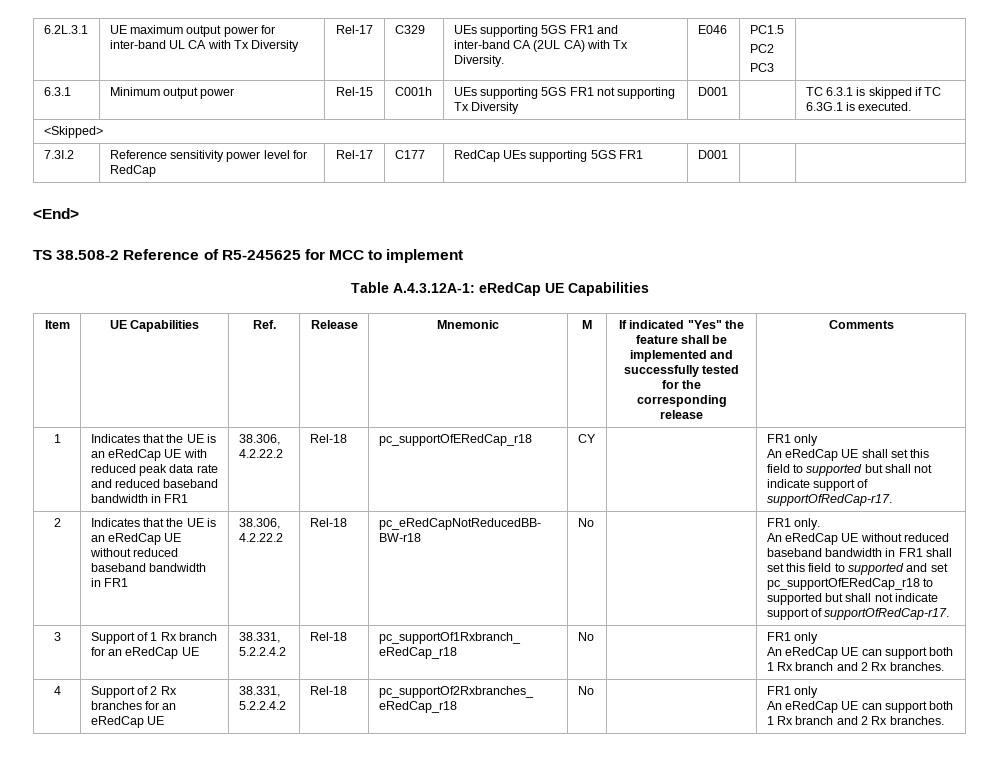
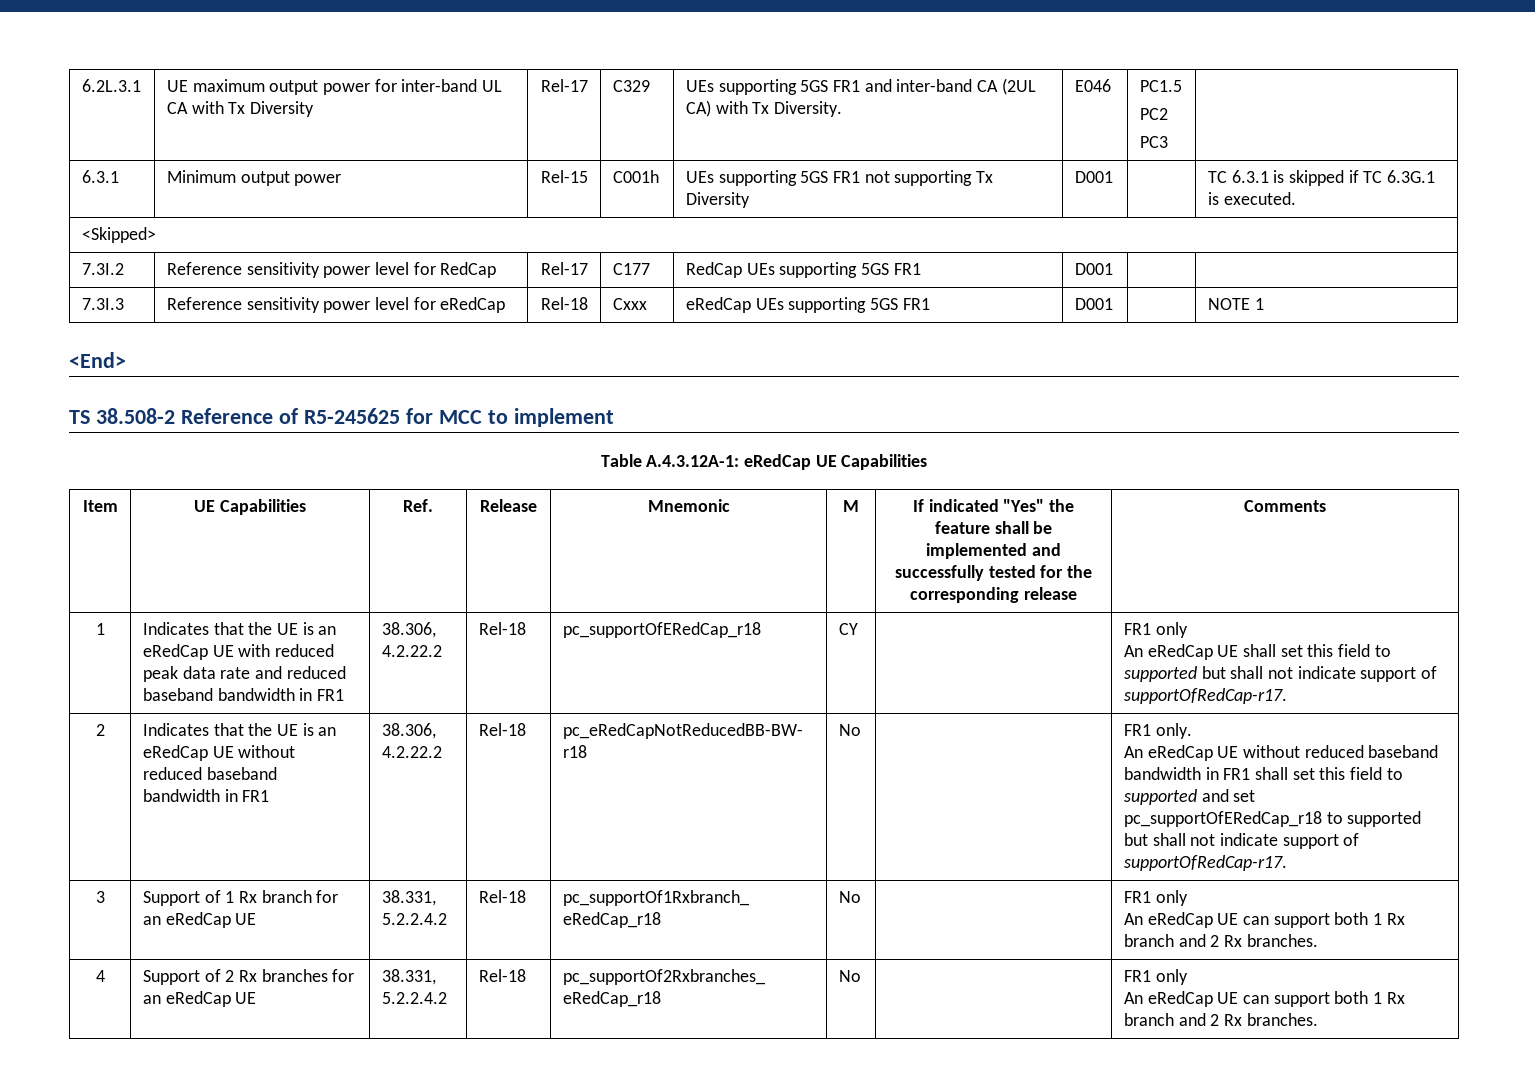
(728, 154) none -> [81,298,124,310] [166,297,506,313] [540,297,588,310] [612,298,647,310] [685,297,930,313] [1074,298,1113,310] [1207,298,1264,310] // 7.3I.3 | Reference sensitivity power level for eRedCap | Rel-18 | Cxxx | eRedCap UEs supporting 5GS FR1 | D001 | | NOTE 1

